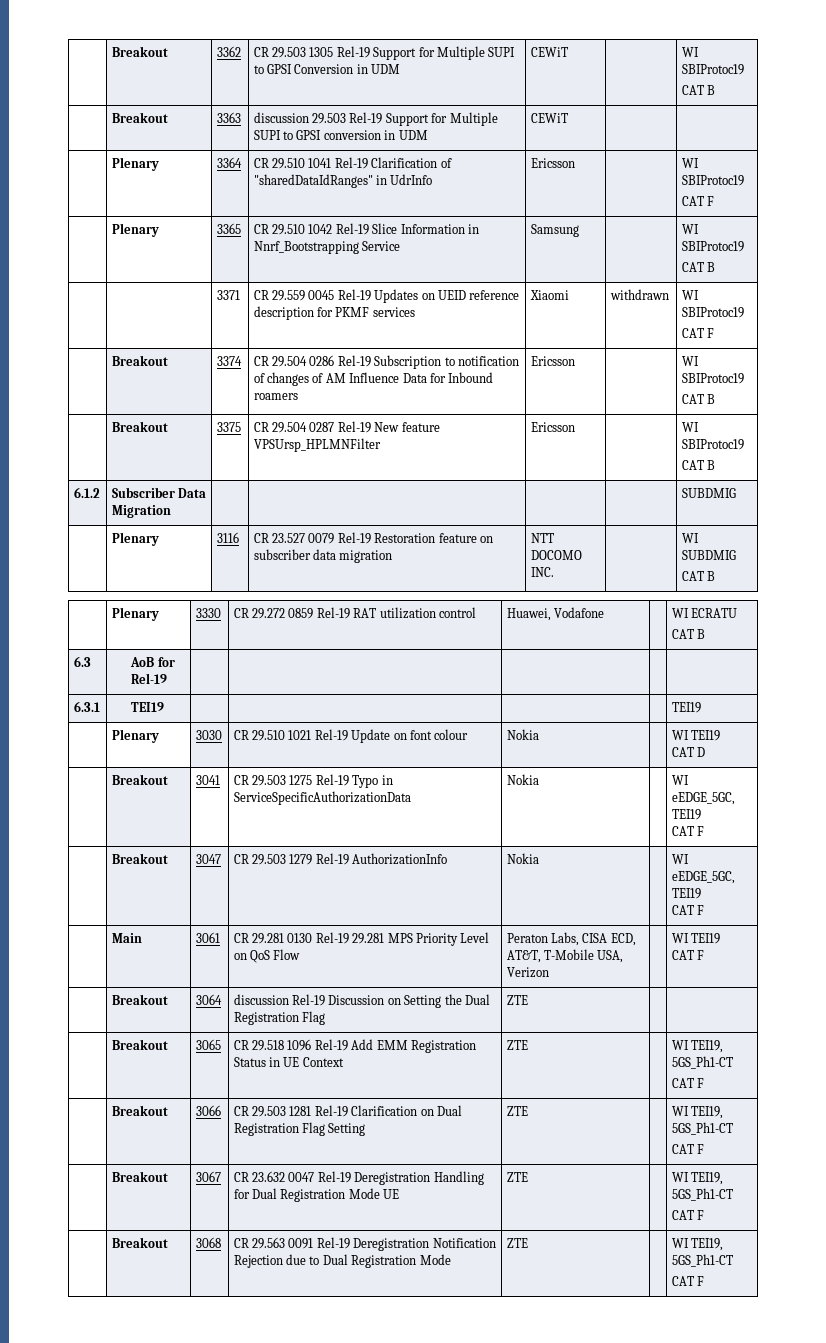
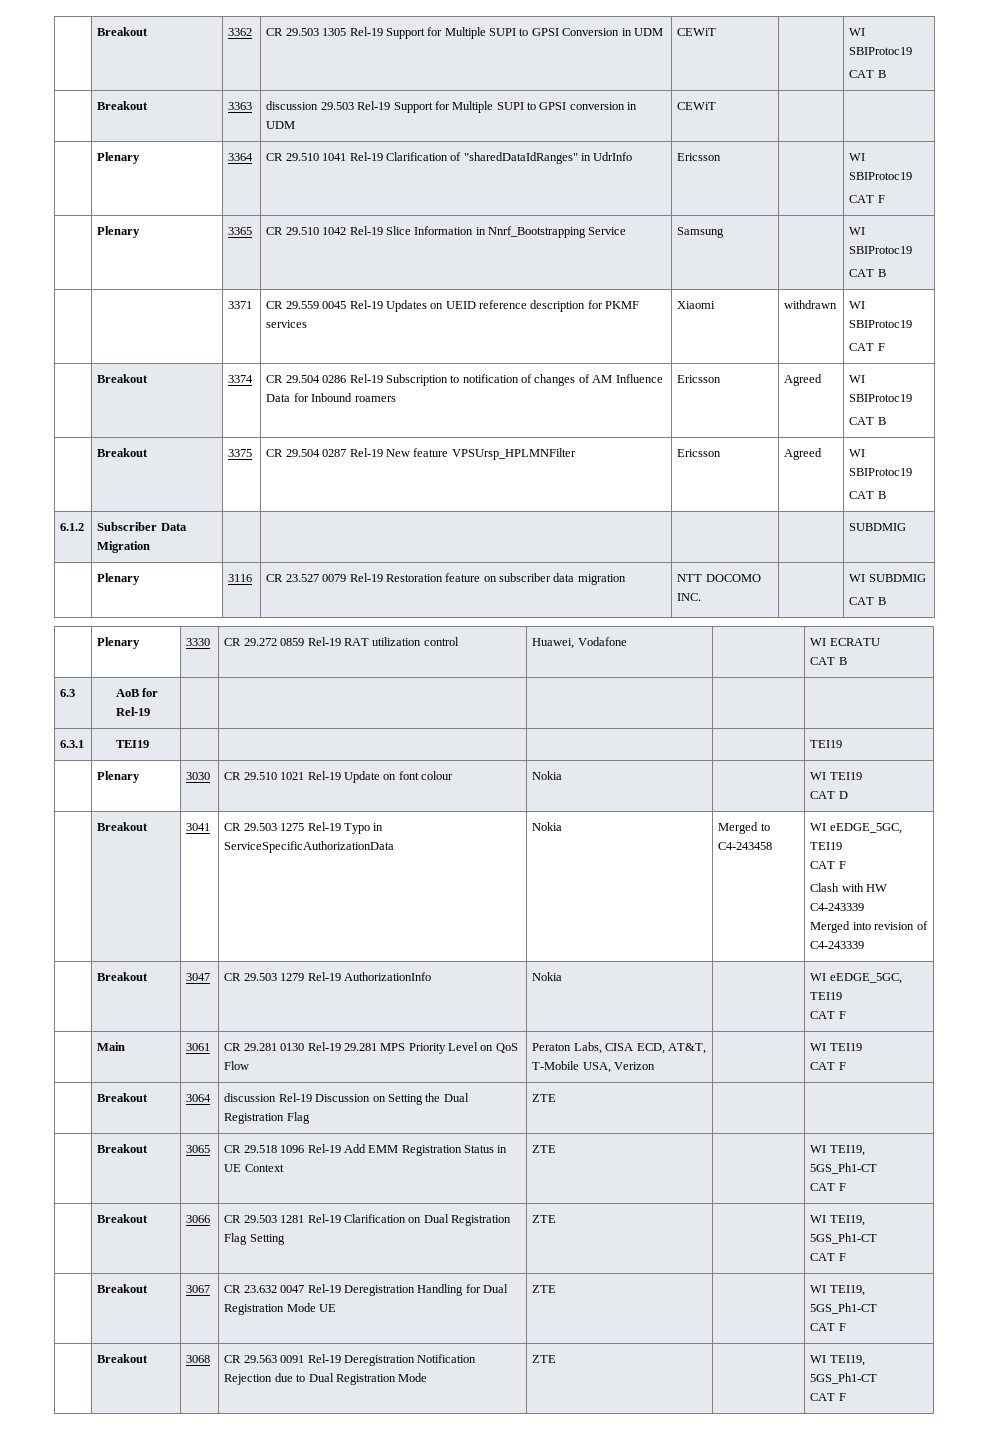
(575, 361) none -> [784,374,823,386] Agreed
(575, 427) none -> [784,448,823,460] Agreed
[671,775,689,785] [671,792,735,805] [671,809,701,820] [671,826,705,836] | WI eEDGE_5GC, TEI19 // CAT F -> [718,822,770,834] [718,842,773,850] [810,823,902,834] [810,842,843,850] [810,861,846,869] [810,883,888,892] [810,903,865,911] [810,921,928,933] [810,941,865,949] Merged to C4-243458 | WI eEDGE_5GC, TEI19 // CAT F // Clash with HW C4-243339 // Merged into revision of C4-243339

